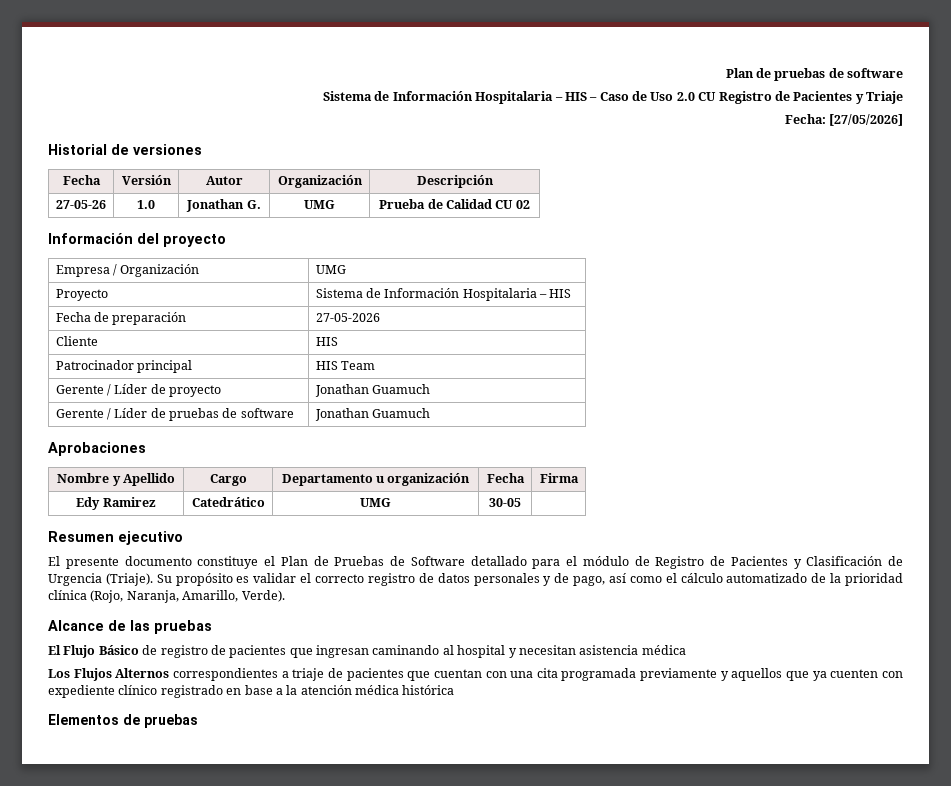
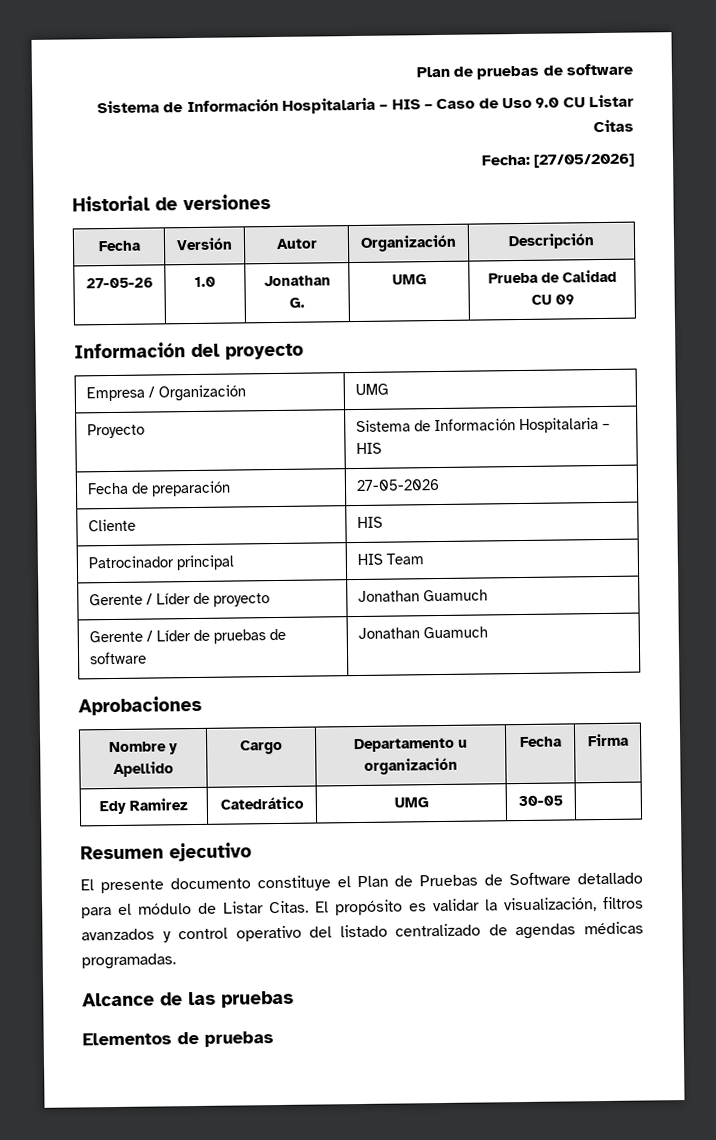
[676,91,903,104] 2.0 CU Registro de Pacientes y Triaje -> [535,94,634,108] [593,119,634,133] 9.0 CU Listar Citas
[515,200,530,209] 02 -> [554,294,574,305] 09
[655,556,903,569] [48,573,904,586] [48,590,285,603] [48,620,212,634] [48,645,686,658] [48,668,903,681] [48,685,455,698] Registro de Pacientes y Clasificación de Urgencia (Triaje). Su propósito es validar el correcto registro de datos personales y de pago, así como el cálculo automatizado de la prioridad clínica (Rojo, Naranja, Amarillo, Verde). // Alcance de las pruebas // El Flujo Básico de registro de pacientes que ingresan caminando al hospital y necesitan asistencia médica // Los Flujos Alternos correspondientes a triaje de pacientes que cuentan con una cita programada previamente y aquellos que ya cuenten con expediente clínico registrado en base a la atención médica histórica -> [223,896,644,916] [81,921,644,943] [81,953,176,970] [82,990,294,1008] Listar Citas. El propósito es validar la visualización, filtros avanzados y control operativo del listado centralizado de agendas médicas programadas. // Alcance de las pruebas

